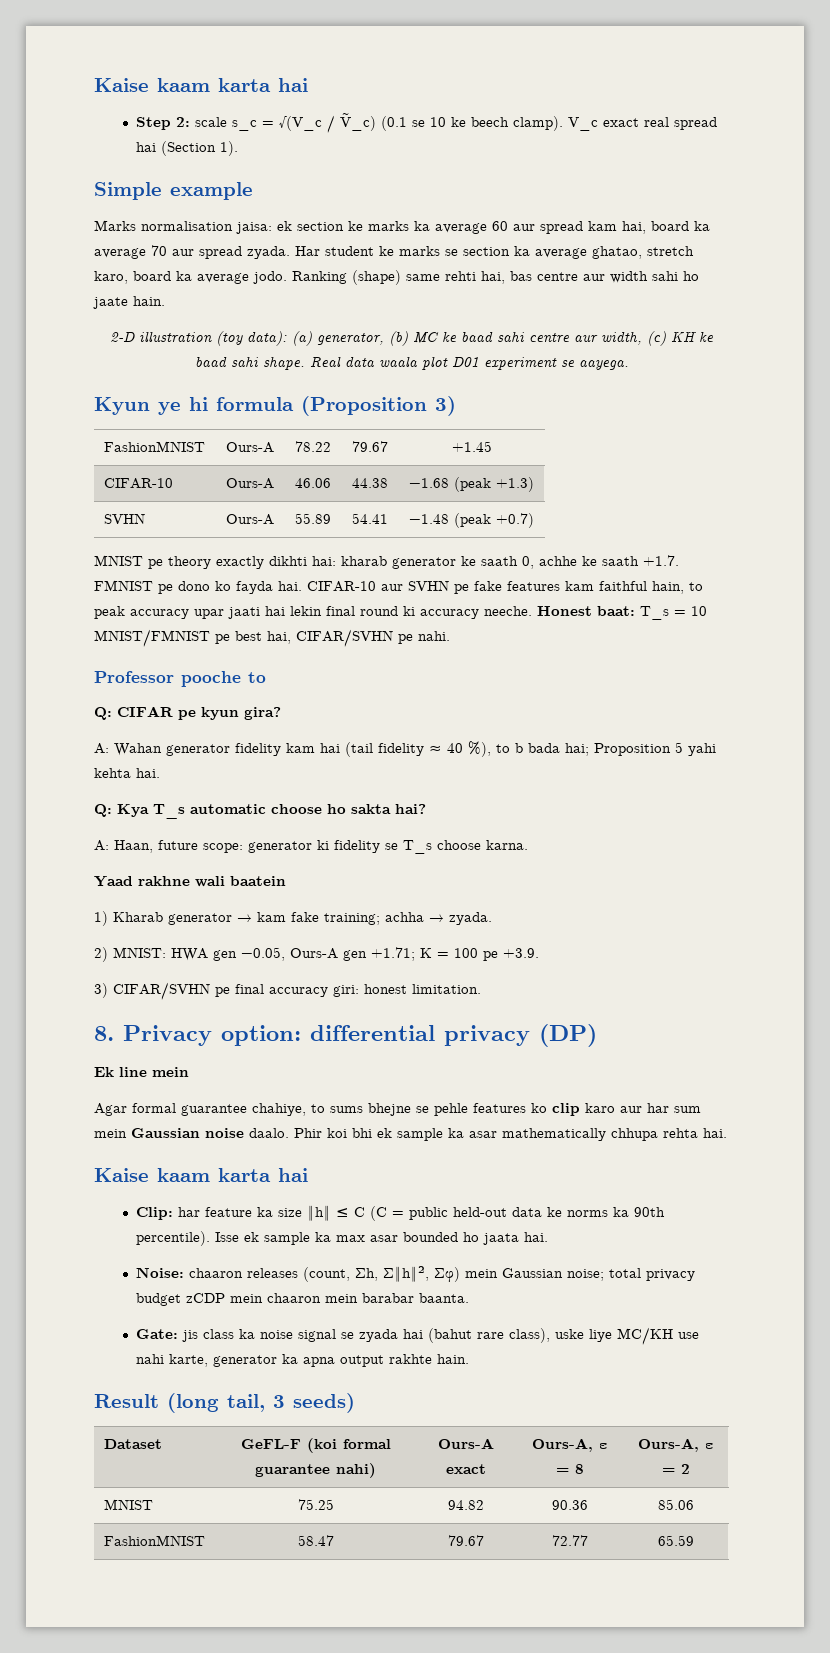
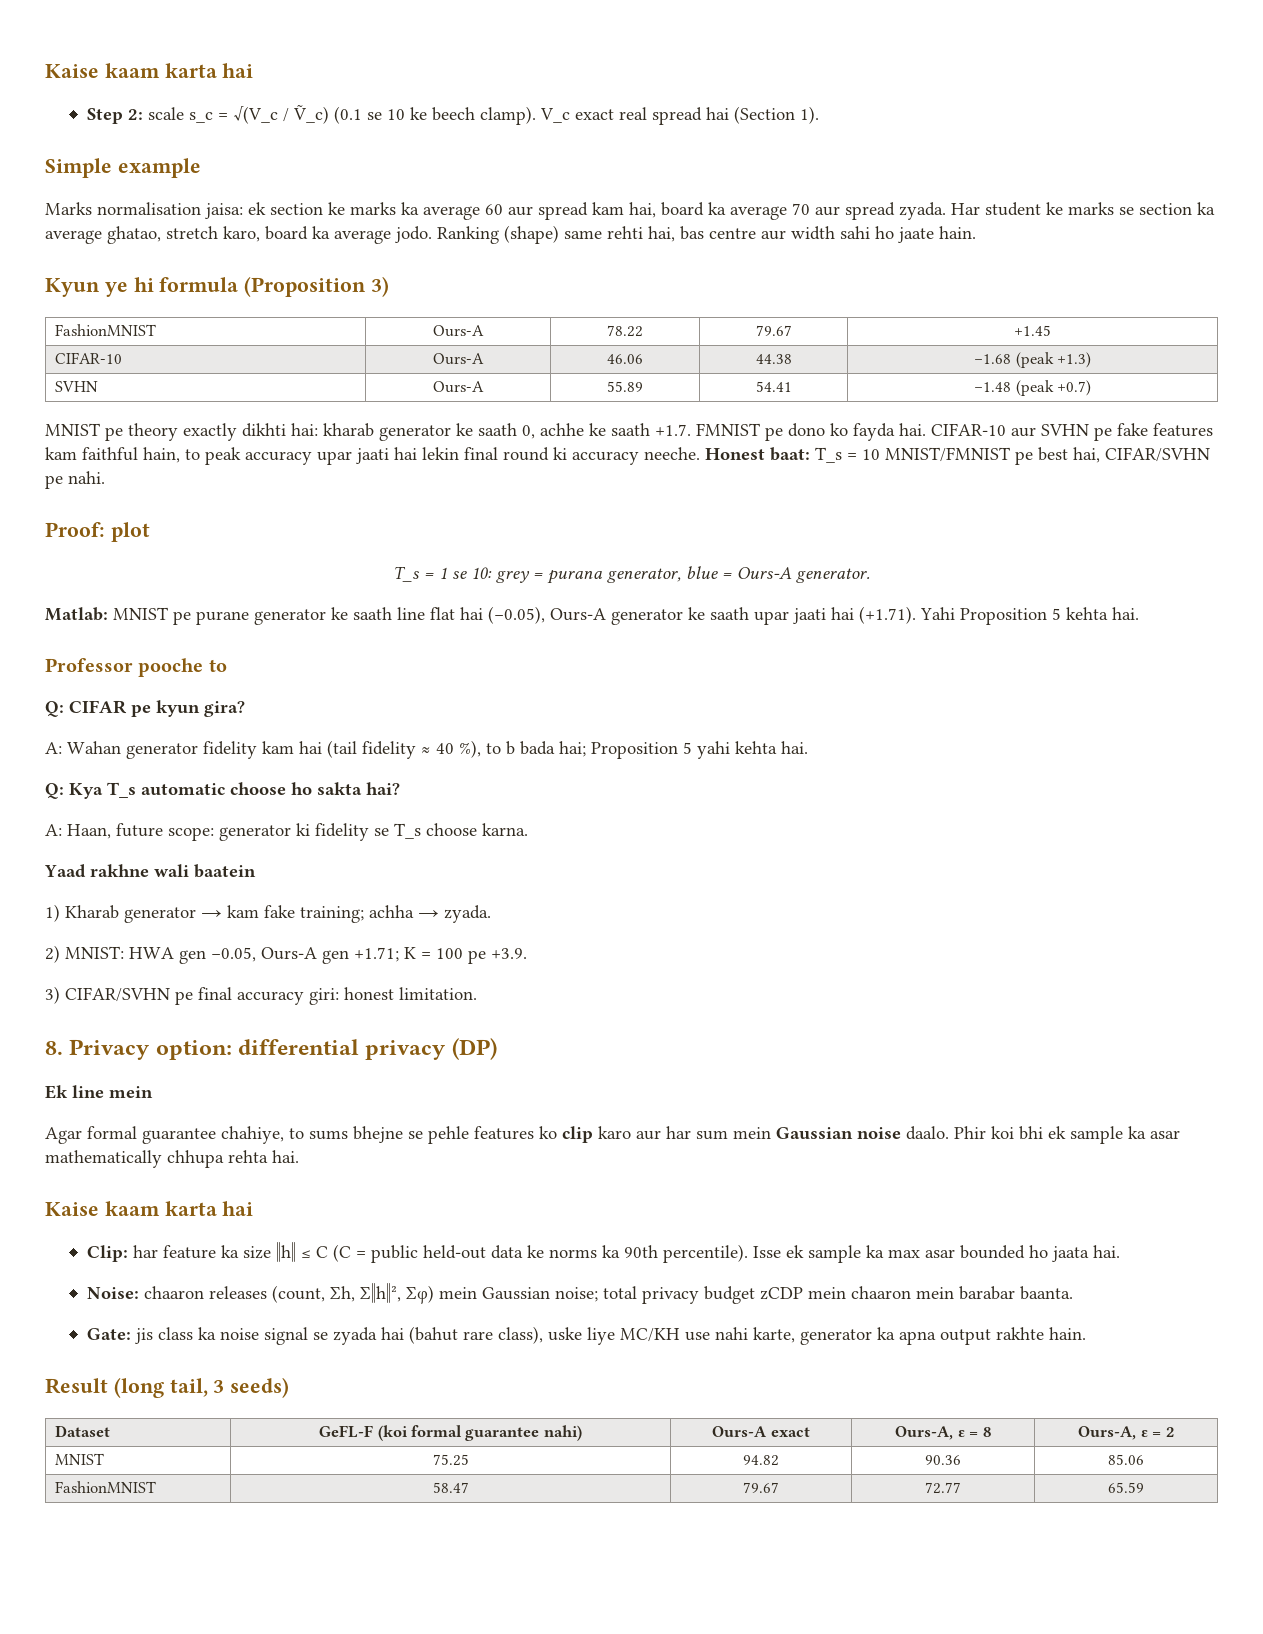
[110,331,714,346] [194,356,629,370] // 2-D illustration (toy data): (a) generator, (b) MC ke baad sahi centre aur width, (c) KH ke baad sahi shape. Real data waala plot D01 experiment se aayega. -> (976, 232) none
(450, 636) none -> [45,522,150,542] [393,566,870,584] [45,606,1139,625] // Proof: plot // T_s = 1 se 10: grey = purana generator, blue = Ours-A generator. // Matlab: MNIST pe purane generator ke saath line flat hai (−0.05), Ours-A generator ke saath upar jaati hai (+1.71). Yahi Proposition 5 kehta hai.

